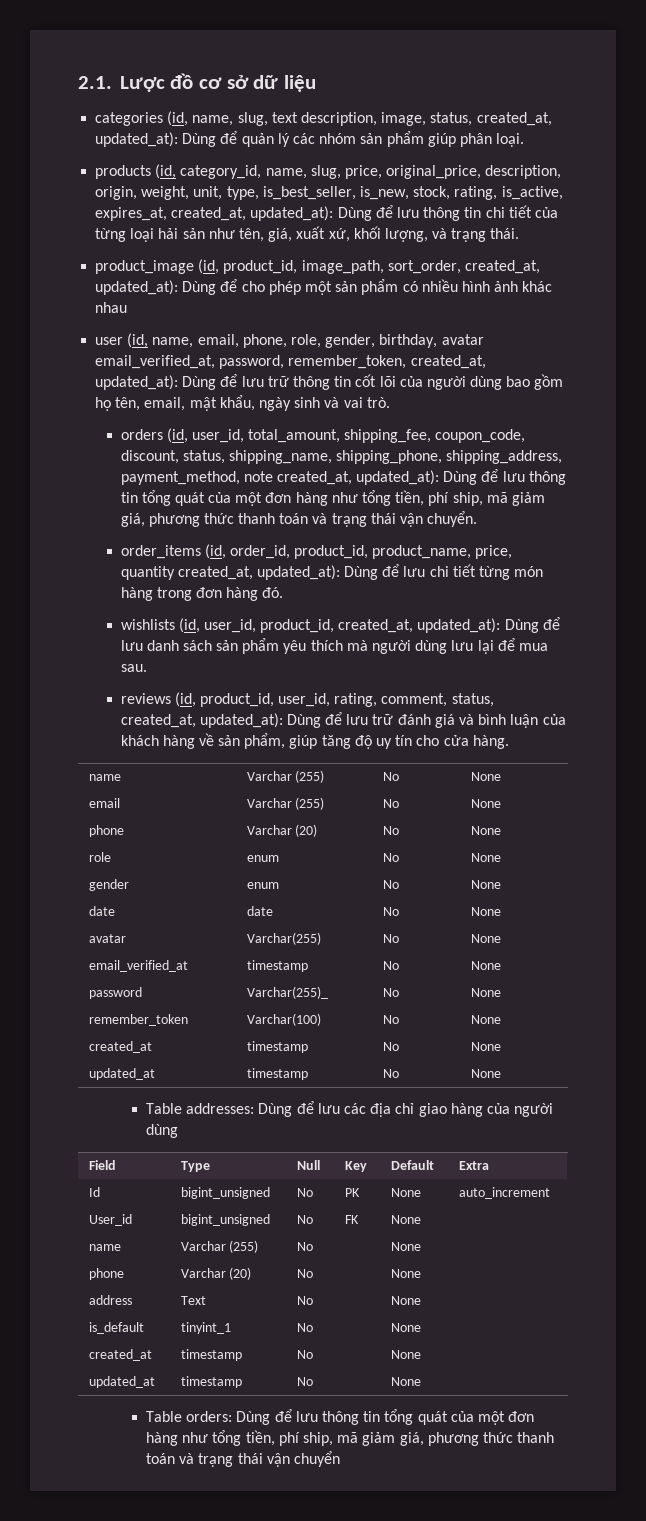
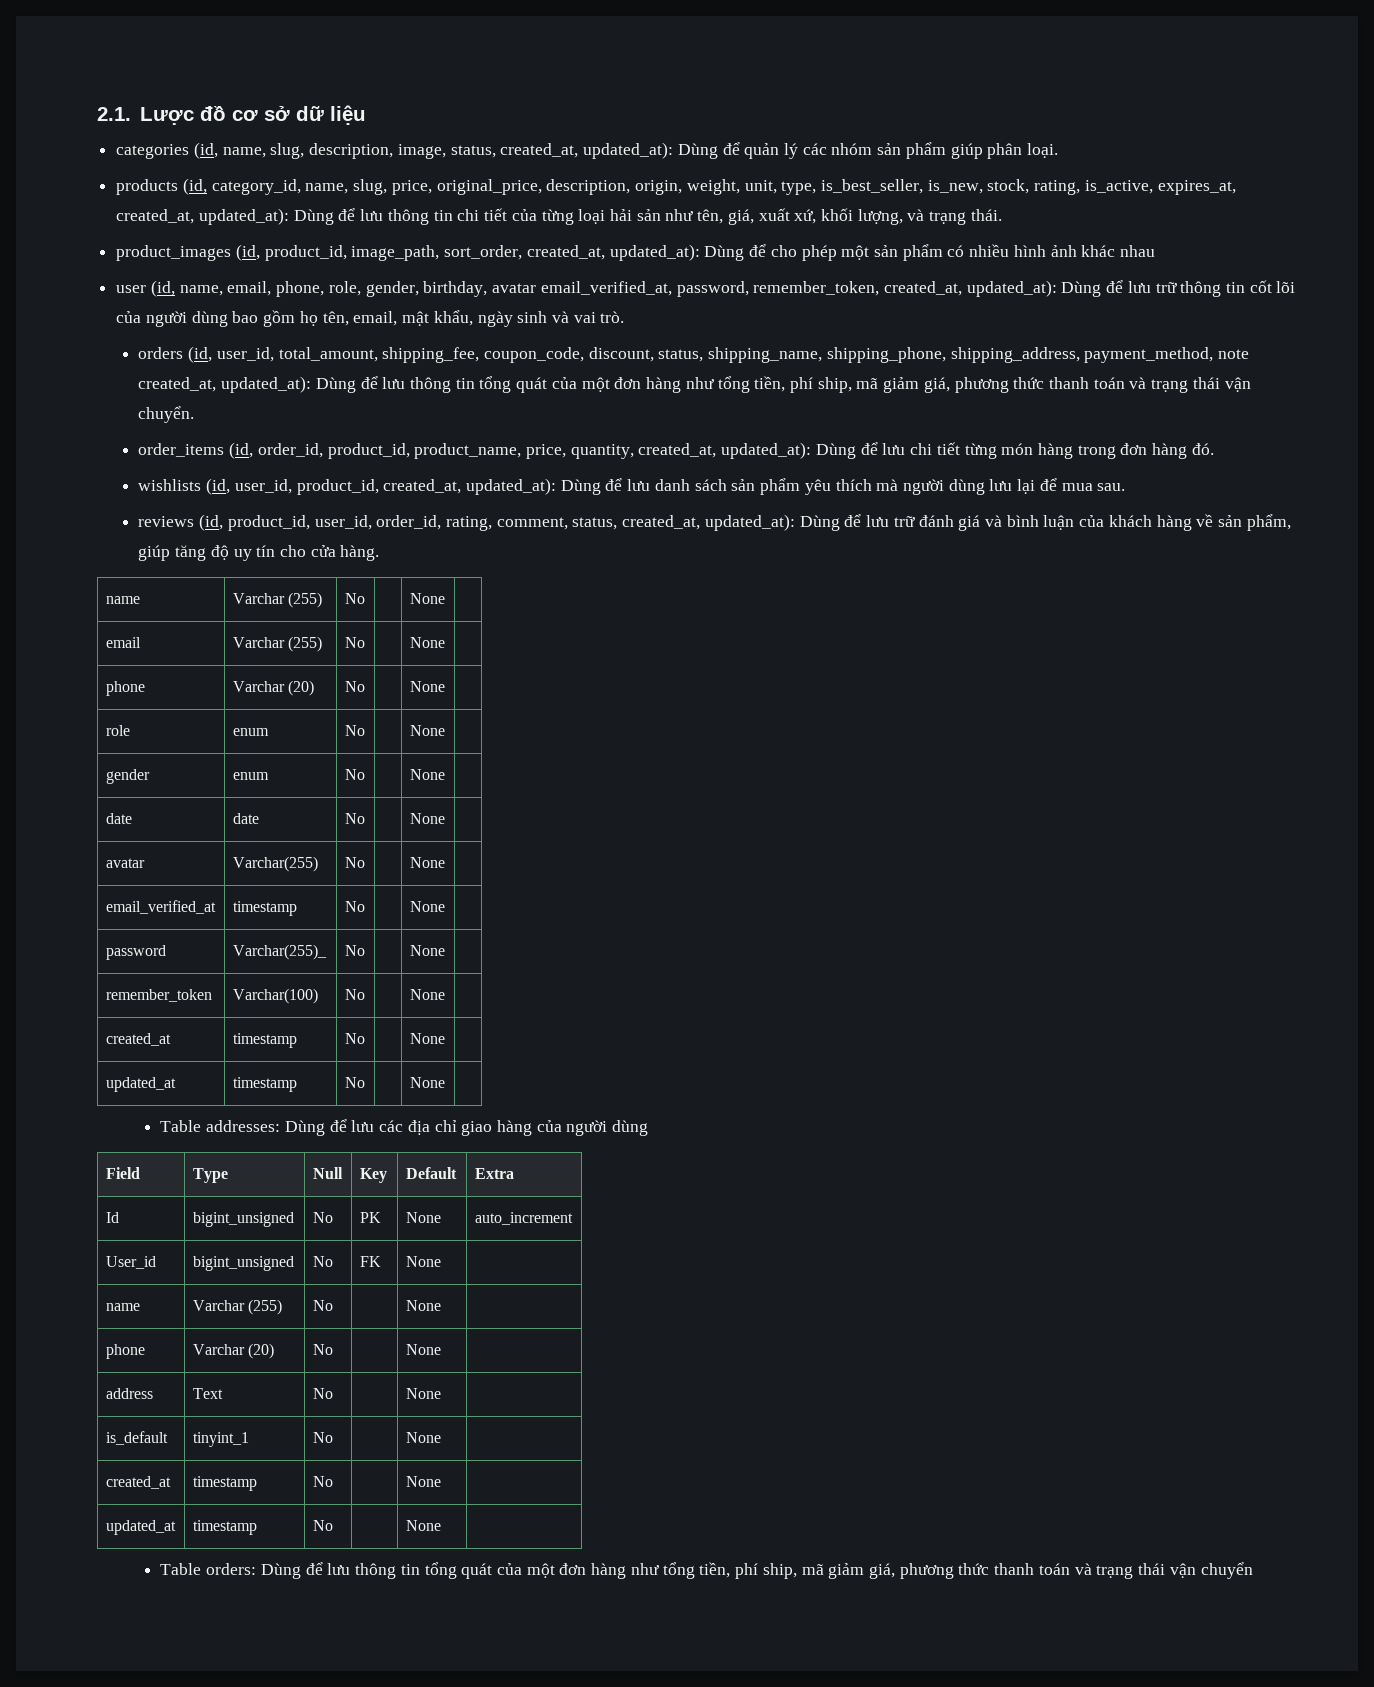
[271,112,298,123] text -> (305, 151) none
[95,260,195,274] product_image -> [116,245,232,261] product_images
[120,566,175,580] quantity -> [570,444,634,459] quantity,
(331, 700) none -> [376,515,442,530] order_id,

